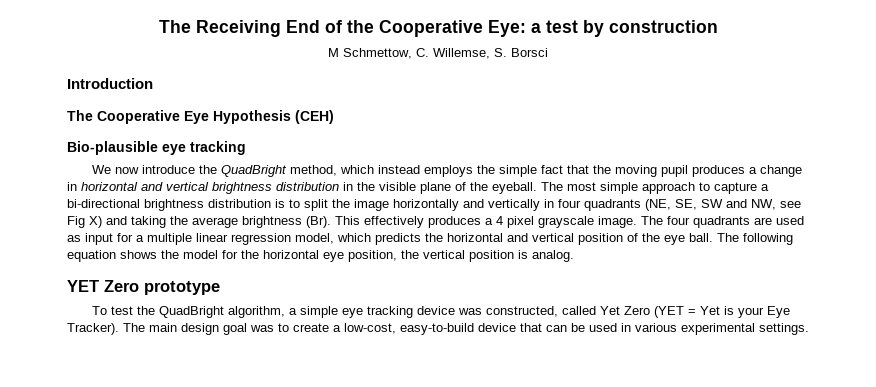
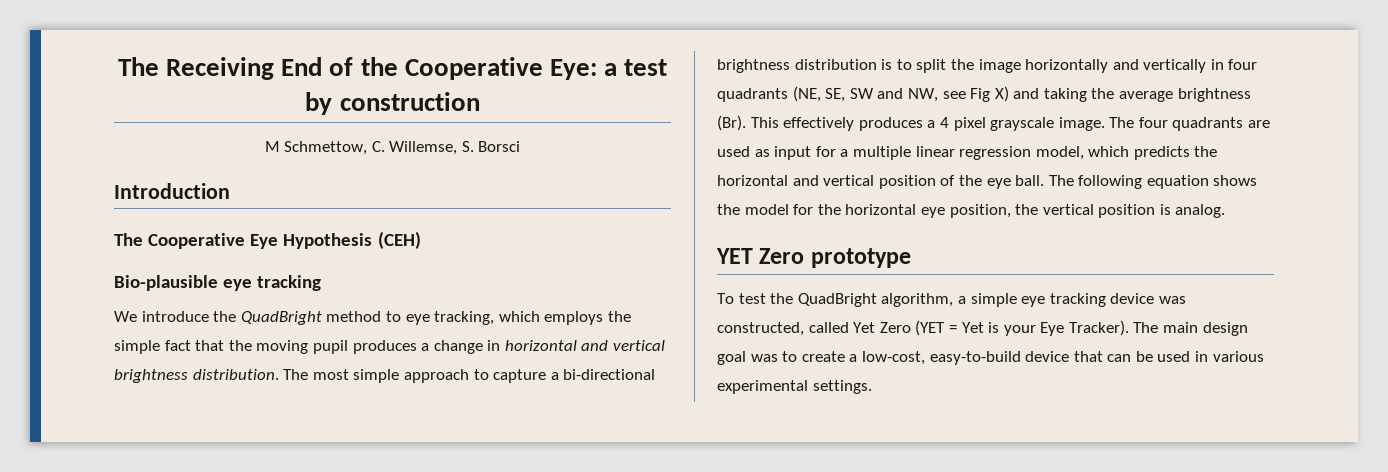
[114,167,139,174] now -> (137, 316) none
[289,165,420,176] method, which instead -> [326,311,540,325] method to eye tracking, which
[276,182,537,194] distribution in the visible plane of the eyeball. -> [192,369,279,380] distribution.

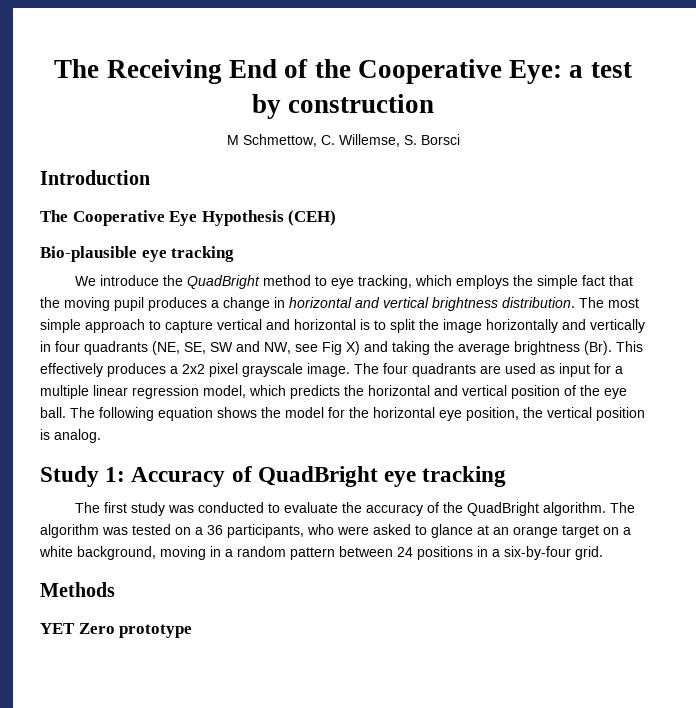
[550,369,656,380] [717,59,877,73] a bi-directional brightness distribution -> [217,319,356,330] vertical and horizontal
[939,117,949,128] 4 -> [182,364,205,374] 2x2
[716,248,911,268] [717,293,1186,307] [717,320,1248,336] [717,351,1264,365] [717,380,872,394] YET Zero prototype // To test the QuadBright algorithm, a simple eye tracking device was constructed, called Yet Zero (YET = Yet is your Eye Tracker). The main design goal was to create a low-cost, easy-to-build device that can be used in various experimental settings. -> [40,466,507,487] [74,502,635,516] [40,524,631,538] [39,546,603,560] [40,582,115,597] [40,623,193,638] Study 1: Accuracy of QuadBright eye tracking // The first study was conducted to evaluate the accuracy of the QuadBright algorithm. The algorithm was tested on a 36 participants, who were asked to glance at an orange target on a white background, moving in a random pattern between 24 positions in a six-by-four grid. // Methods // YET Zero prototype

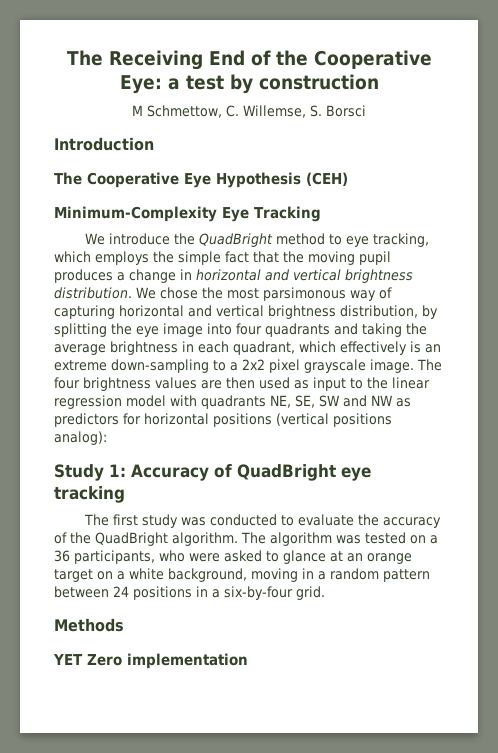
[40,246,235,262] Bio-plausible eye tracking -> [54,206,321,222] Minimum-Complexity Eye Tracking
[579,297,639,308] [40,319,645,333] [40,341,360,355] The most simple approach to capture vertical and horizontal is to split the image horizontally and vertically in four quadrants (NE, SE, SW and NW, see Fig X) -> [136,287,392,301] [54,305,438,319] [54,323,330,337] We chose the most parsimonous way of capturing horizontal and vertical brightness distribution, by splitting the eye image into four quadrants
[584,341,643,355] [40,363,166,377] (Br). This effectively produces -> [182,341,441,355] [54,359,226,373] in each quadrant, which effectively is an extreme down-sampling to
[412,363,623,377] [40,385,627,399] [40,407,645,421] [40,429,101,443] quadrants are used as input for a multiple linear regression model, which predicts the horizontal and vertical position of the eye ball. The following equation shows the model for the horizontal eye position, the vertical position is analog. -> [83,377,430,391] [54,395,411,409] [54,413,392,427] [54,431,107,445] brightness values are then used as input to the linear regression model with quadrants NE, SE, SW and NW as predictors for horizontal positions (vertical positions analog):
[119,624,193,638] prototype -> [127,653,248,669] implementation

